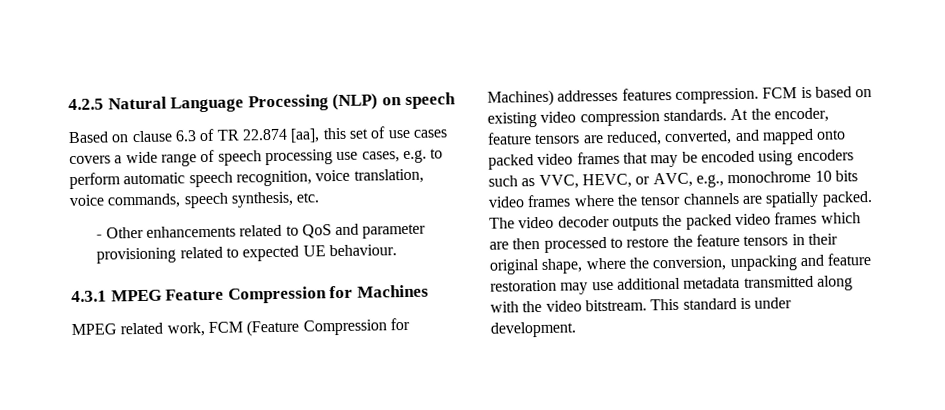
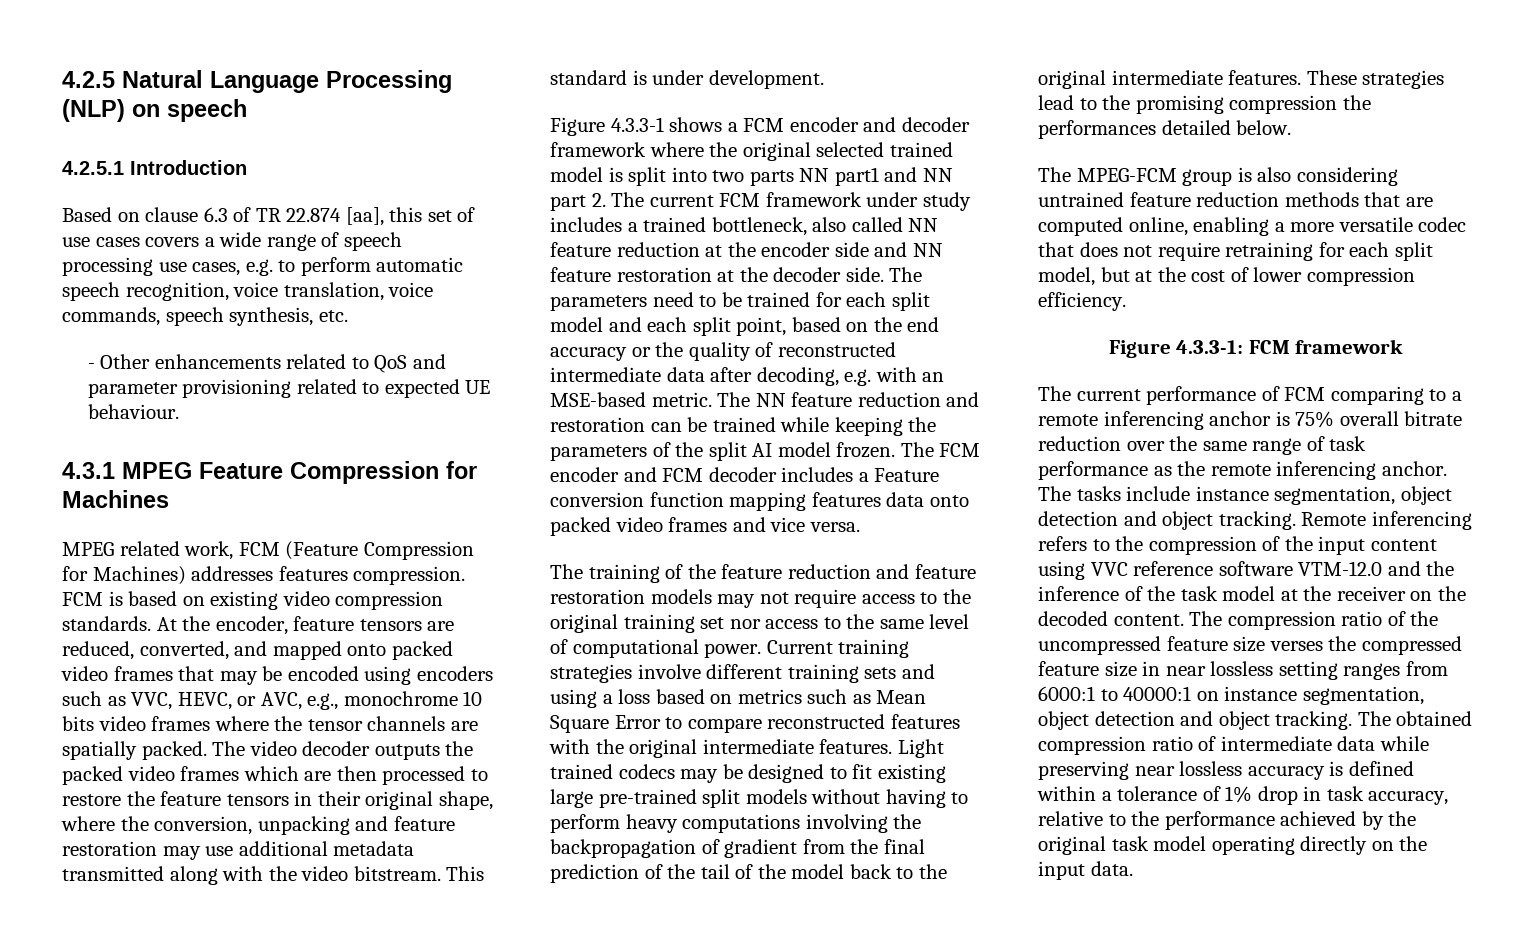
(456, 101) none -> [62,160,247,175] // 4.2.5.1 Introduction
(576, 329) none -> [550,117,970,136] [550,142,953,161] [550,167,953,186] [550,192,971,211] [550,217,939,236] [550,242,943,257] [550,267,923,282] [550,292,930,311] [550,317,940,336] [550,342,896,361] [550,367,945,386] [550,392,980,407] [550,417,937,436] [550,442,981,461] [550,467,940,482] [550,492,969,511] [550,517,860,536] [550,564,976,583] [550,589,971,608] [550,614,970,633] [550,639,910,658] [550,664,935,683] [550,689,927,708] [550,714,960,733] [549,739,944,758] [550,764,946,783] [550,789,969,808] [550,814,922,833] [550,839,925,858] [550,864,947,883] [1038,70,1445,89] [1038,95,1371,114] [1038,120,1292,139] [1038,167,1398,186] [1038,192,1433,207] [1038,217,1467,236] [1038,242,1433,261] [1038,267,1415,286] [1038,292,1126,311] [1108,339,1404,358] [1038,386,1462,405] [1038,411,1463,430] [1038,436,1367,455] [1038,461,1447,480] [1038,486,1452,505] [1038,511,1472,530] [1038,536,1437,555] [1038,561,1455,580] [1038,586,1466,601] [1038,611,1439,630] [1038,636,1462,655] [1038,661,1448,680] [1038,686,1424,705] [1038,711,1473,730] [1038,736,1429,755] [1038,761,1414,780] [1037,786,1449,805] [1038,811,1417,830] [1038,836,1428,855] [1038,861,1133,880] // Figure 4.3.3-1 shows a FCM encoder and decoder framework where the original selected trained model is split into two parts NN part1 and NN part 2. The current FCM framework under study includes a trained bottleneck, also called NN feature reduction at the encoder side and NN feature restoration at the decoder side. The parameters need to be trained for each split model and each split point, based on the end accuracy or the quality of reconstructed intermediate data after decoding, e.g. with an MSE-based metric. The NN feature reduction and restoration can be trained while keeping the parameters of the split AI model frozen. The FCM encoder and FCM decoder includes a Feature conversion function mapping features data onto packed video frames and vice versa. // The training of the feature reduction and feature restoration models may not require access to the original training set nor access to the same level of computational power. Current training strategies involve different training sets and using a loss based on metrics such as Mean Square Error to compare reconstructed features with the original intermediate features. Light trained codecs may be designed to fit existing large pre-trained split models without having to perform heavy computations involving the backpropagation of gradient from the final prediction of the tail of the model back to the original intermediate features. These strategies lead to the promising compression the performances detailed below. // The MPEG-FCM group is also considering untrained feature reduction methods that are computed online, enabling a more versatile codec that does not require retraining for each split model, but at the cost of lower compression efficiency. // Figure 4.3.3-1: FCM framework // The current performance of FCM comparing to a remote inferencing anchor is 75% overall bitrate reduction over the same range of task performance as the remote inferencing anchor. The tasks include instance segmentation, object detection and object tracking. Remote inferencing refers to the compression of the input content using VVC reference software VTM-12.0 and the inference of the task model at the receiver on the decoded content. The compression ratio of the uncompressed feature size verses the compressed feature size in near lossless setting ranges from 6000:1 to 40000:1 on instance segmentation, object detection and object tracking. The obtained compression ratio of intermediate data while preserving near lossless accuracy is defined within a tolerance of 1% drop in task accuracy, relative to the performance achieved by the original task model operating directly on the input data.

